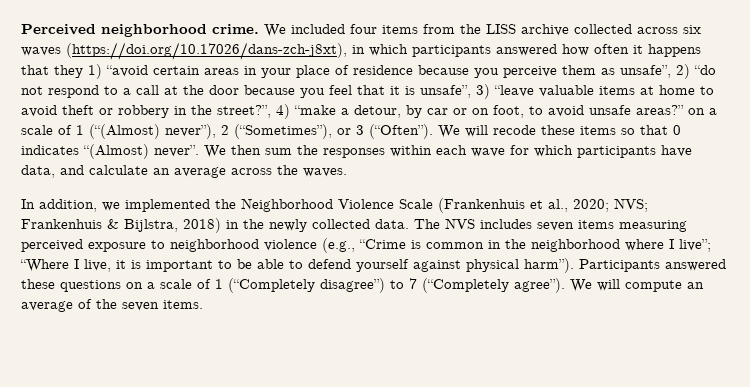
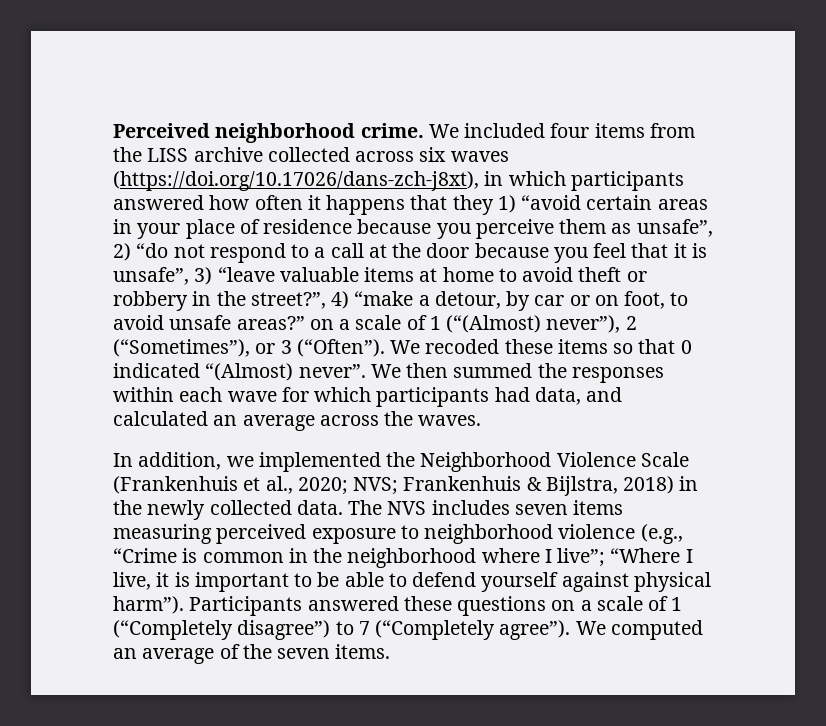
[465,125,536,137] will recode -> [425,339,500,354] recoded
[21,145,79,155] indicates -> [113,363,200,378] indicated
[265,148,292,155] sum -> [453,363,533,378] summed
[661,145,692,157] have -> [494,387,530,402] had
[89,165,148,175] calculate -> [113,411,208,426] calculated
[597,279,682,292] will compute -> [610,620,703,640] computed

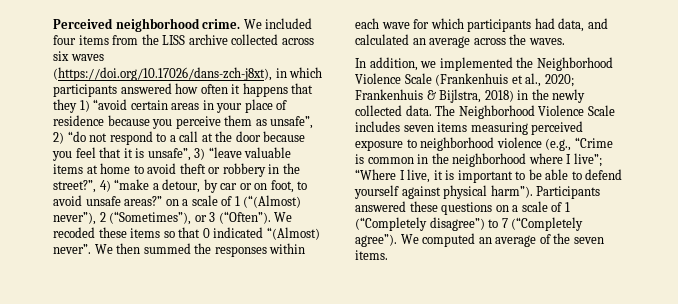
[353,477,399,495] NVS; -> (574, 80) none
[387,501,427,515] NVS -> [458,105,615,119] Neighborhood Violence Scale

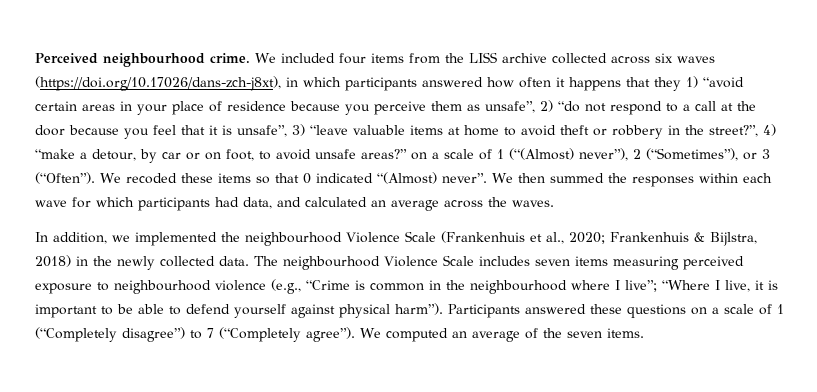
[115,18,200,32] neighborhood -> [103,53,205,67] neighbourhood
[536,57,613,71] Neighborhood -> [245,232,342,246] neighbourhood
[458,105,535,119] Neighborhood -> [283,256,380,270] neighbourhood
[420,137,495,151] neighborhood -> [114,280,211,294] neighbourhood
[452,153,527,167] neighborhood -> [470,280,567,294] neighbourhood

